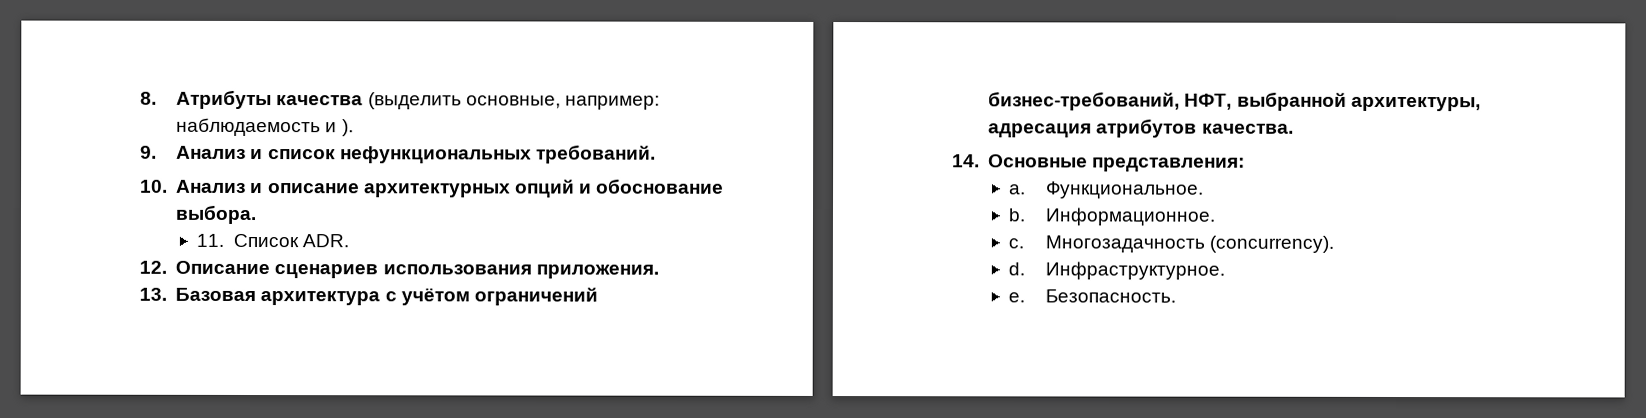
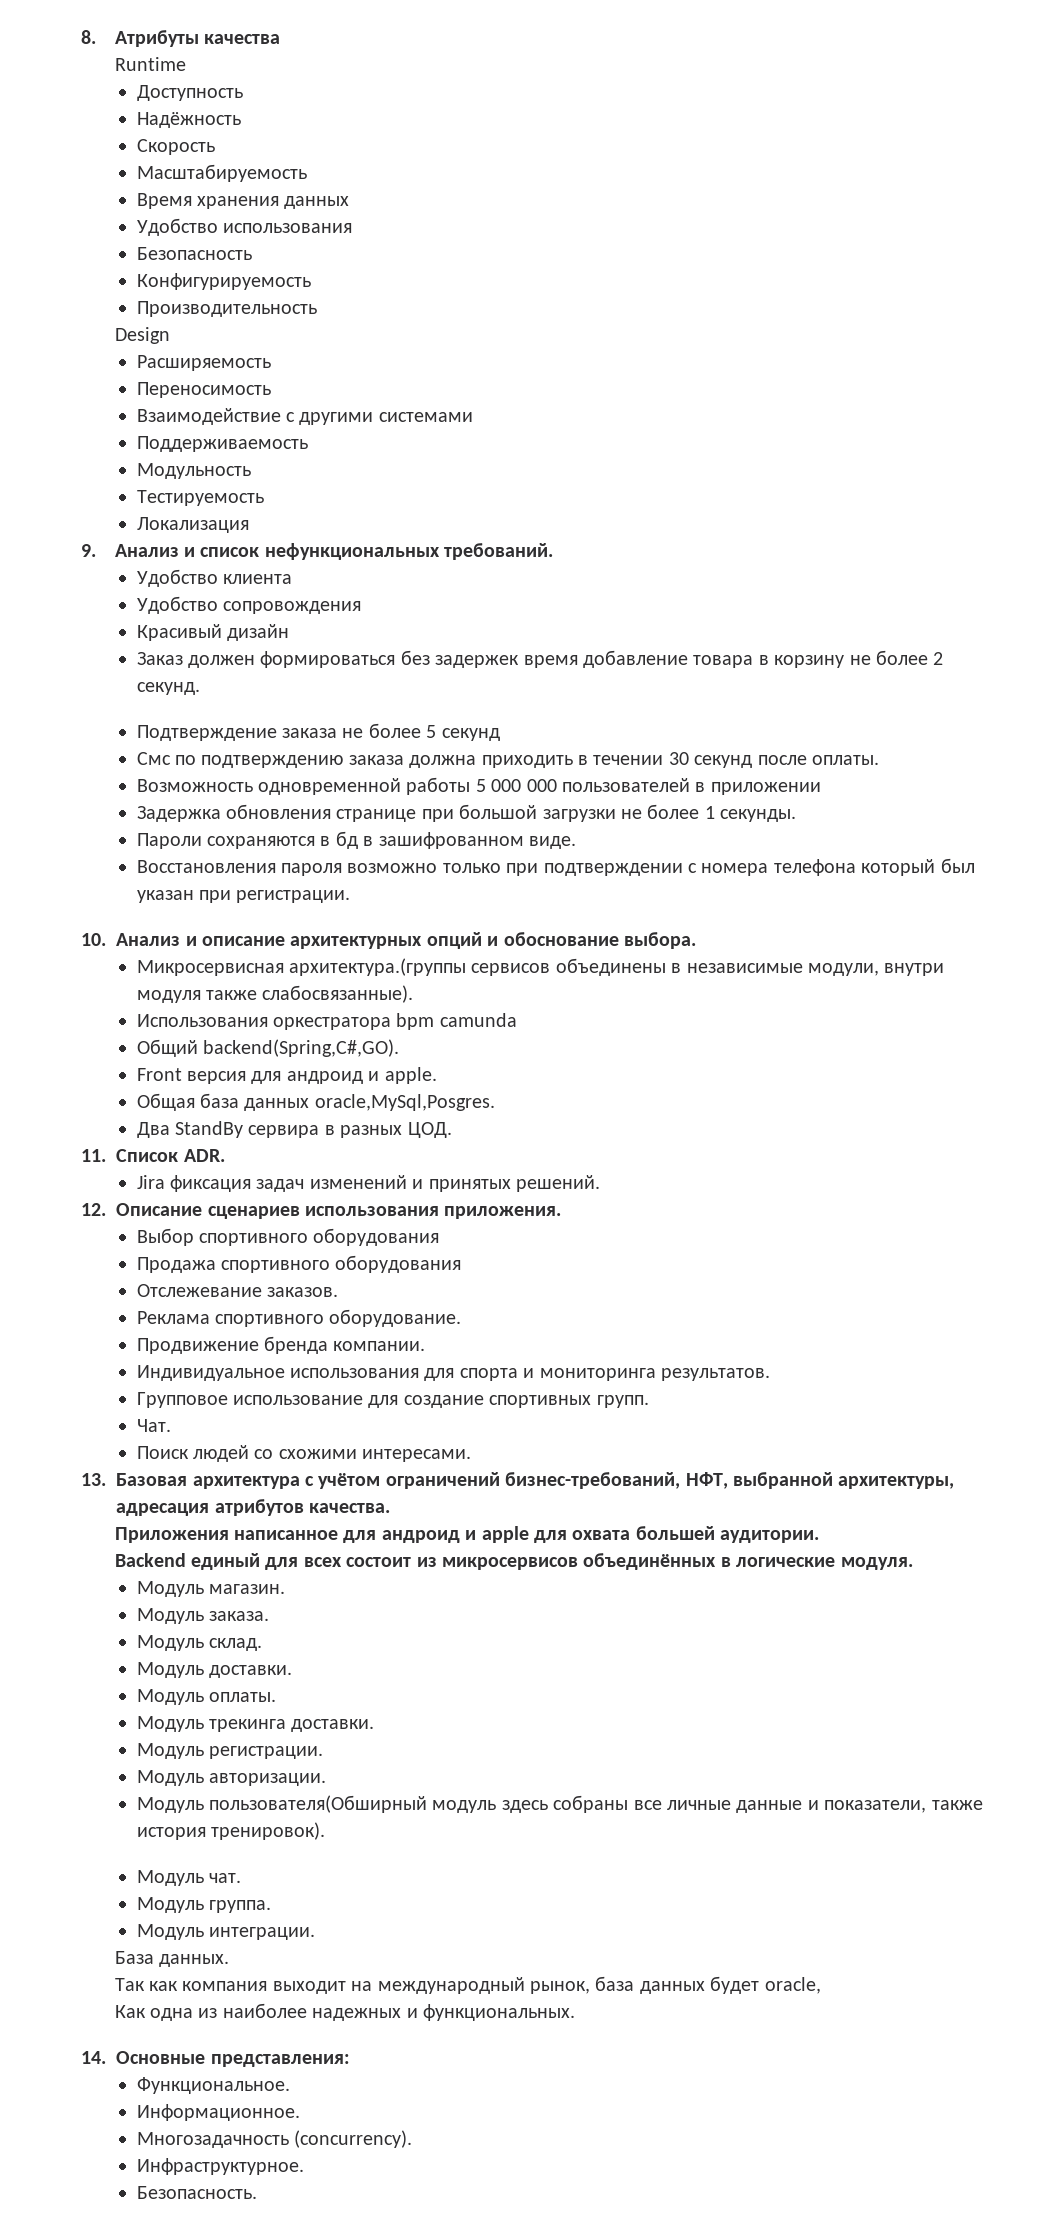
[367,92,660,110] [176,117,354,137] (выделить основные, например: наблюдаемость и ). -> [114,57,186,71] [136,85,243,101] [136,112,241,128] [136,139,215,155] [136,164,307,182] [136,193,350,209] [136,218,352,236] [136,247,252,260] [136,273,311,290] [136,301,317,317] [114,327,170,344] [136,355,271,371] [136,382,271,398] [136,408,473,425] [136,436,308,452] [136,463,251,479] [136,490,264,506] [136,517,249,533] // Runtime // Доступность // Надёжность // Скорость // Масштабируемость // Время хранения данных // Удобство использования // Безопасность // Конфигурируемость // Производительность // Design // Расширяемость // Переносимость // Взаимодействие с другими системами // Поддерживаемость // Модульность // Тестируемость // Локализация
(656, 154) none -> [136,569,292,587] [136,596,361,614] [136,624,289,641] [136,650,944,668] [136,682,200,695] [136,723,500,741] [136,752,879,768] [136,777,821,795] [136,804,797,822] [136,831,576,849] [136,858,975,876] [136,890,351,903] // Удобство клиента // Удобство сопровождения // Красивый дизайн // Заказ должен формироваться без задержек время добавление товара в корзину не более 2 секунд. // Подтверждение заказа не более 5 секунд // Смс по подтверждению заказа должна приходить в течении 30 секунд после оплаты. // Возможность одновременной работы 5 000 000 пользователей в приложении // Задержка обновления странице при большой загрузки не более 1 секунды. // Пароли сохраняются в бд в зашифрованном виде. // Восстановления пароля возможно только при подтверждении с номера телефона который был указан при регистрации.
[196,233,349,248] 11. Список ADR. -> [136,958,945,976] [136,985,414,1003] [136,1013,517,1030] [136,1039,399,1057] [136,1067,437,1084] [136,1093,495,1111] [136,1121,452,1138] [81,1149,225,1162] [136,1175,600,1192] Микросервисная архитектура.(группы сервисов объединены в независимые модули, внутри модуля также слабосвязанные). // Использования оркестратора bpm camunda // Общий backend(Spring,C#,GO). // Front версия для андроид и apple. // Общая база данных oracle,MySql,Posgres. // Два StandBy сервира в разных ЦОД. // 11. Список ADR. // Jira фиксация задач изменений и принятых решений.
(659, 271) none -> [136,1228,440,1246] [136,1255,462,1273] [136,1284,338,1297] [136,1309,462,1327] [136,1336,426,1354] [136,1365,770,1381] [136,1392,649,1408] [136,1419,171,1432] [136,1445,472,1462] // Выбор спортивного оборудования // Продажа спортивного оборудования // Отслежевание заказов. // Реклама спортивного оборудование. // Продвижение бренда компании. // Индивидуальное использования для спорта и мониторинга результатов. // Групповое использование для создание спортивных групп. // Чат. // Поиск людей со схожими интересами.
(1294, 128) none -> [114,1526,820,1543] [114,1553,913,1570] [136,1581,285,1597] [136,1608,269,1624] [136,1635,262,1651] [136,1662,292,1678] [136,1689,276,1705] [136,1716,375,1732] [136,1743,323,1759] [136,1770,326,1786] [136,1795,983,1813] [136,1822,325,1840] [136,1870,241,1886] [136,1897,271,1913] [136,1924,315,1940] [114,1951,229,1967] [114,1976,821,1994] [114,2003,575,2021] // Приложения написанное для андроид и apple для охвата большей аудитории. // Backend единый для всех состоит из микросервисов объединённых в логические модуля. // Модуль магазин. // Модуль заказа. // Модуль склад. // Модуль доставки. // Модуль оплаты. // Модуль трекинга доставки. // Модуль регистрации. // Модуль авторизации. // Модуль пользователя(Обширный модуль здесь собраны все личные данные и показатели, также история тренировок). // Модуль чат. // Модуль группа. // Модуль интеграции. // База данных. // Так как компания выходит на международный рынок, база данных будет oracle, // Как одна из наиболее надежных и функциональных.
[1009,184,1027,195] a. -> (350, 2060) none
[1008,208,1027,222] b. -> (290, 2085) none
[1008,238,1025,249] c. -> (300, 2112) none
[1008,262,1026,276] d. -> (412, 2139) none
[1008,292,1026,303] e. -> (304, 2166) none

